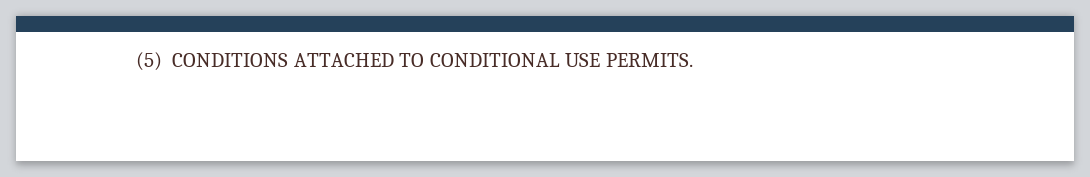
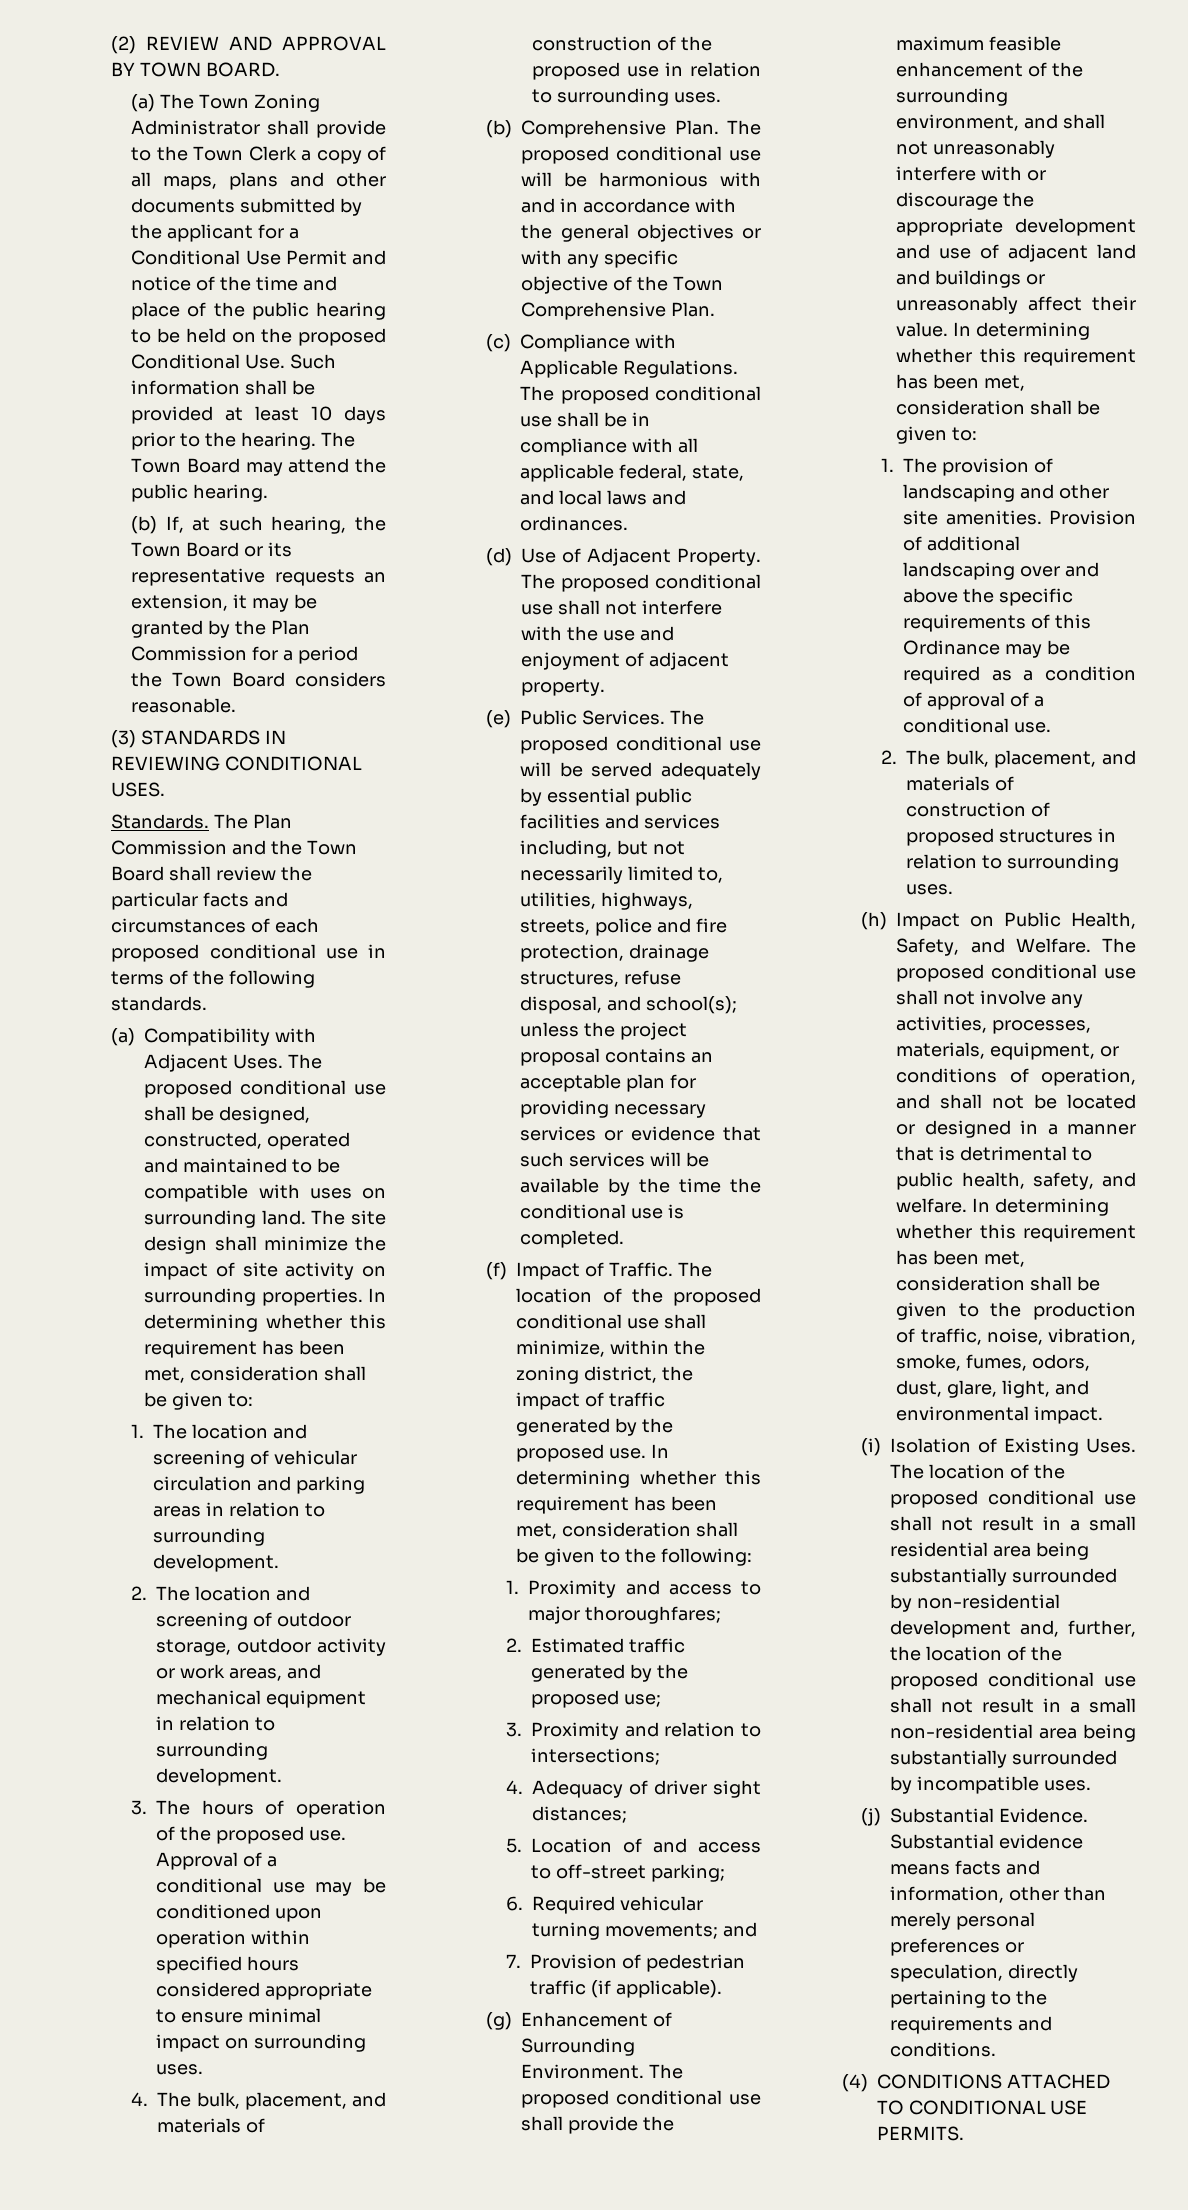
[135,52,162,71] (5) -> [111,36,386,54] [111,62,281,77] [131,94,320,112] [131,120,386,138] [131,146,386,164] [131,172,386,190] [131,198,363,216] [131,224,299,242] [131,250,387,265] [131,276,337,291] [131,302,386,320] [131,328,387,346] [131,354,337,369] [131,380,316,395] [131,406,386,424] [131,432,355,450] [131,458,386,476] [131,484,269,502] [131,516,386,534] [131,542,292,557] [131,568,386,586] [131,594,317,612] [131,620,310,638] [131,646,358,664] [131,672,386,687] [131,698,237,713] [111,730,287,748] [111,756,363,771] [111,782,166,797] [111,814,293,829] [111,840,358,855] [111,866,313,881] [111,892,289,910] [111,918,320,933] [111,944,386,962] [111,970,316,988] [111,996,208,1011] [111,1028,317,1046] [144,1054,323,1072] [144,1080,386,1098] [144,1106,311,1124] [144,1132,351,1150] [144,1158,341,1173] [144,1184,387,1202] [144,1210,386,1228] [144,1236,386,1254] [144,1262,386,1280] [144,1288,386,1306] [144,1314,386,1332] [144,1340,346,1358] [144,1366,367,1383] [144,1392,254,1410] [131,1424,308,1439] [153,1450,358,1468] [153,1476,366,1494] [153,1502,325,1517] [153,1528,266,1546] [153,1554,280,1572] [131,1586,311,1601] [156,1612,352,1630] [156,1638,386,1656] [156,1664,321,1681] [156,1690,367,1708] [156,1716,276,1731] [156,1742,269,1760] [156,1768,283,1786] [131,1800,386,1818] [156,1826,346,1844] [156,1852,278,1870] [156,1878,386,1896] [156,1904,323,1922] [156,1930,311,1948] [156,1956,300,1974] [156,1982,373,2000] [156,2008,322,2023] [156,2034,367,2052] [156,2064,204,2075] [131,2092,387,2110] [157,2118,266,2133] [532,36,713,51] [532,62,761,80] [532,88,722,106] [486,120,761,138] [521,146,761,164] [521,172,761,187] [521,198,737,213] [521,224,761,242] [521,250,679,268] [521,276,724,294] [521,302,716,320] [486,334,677,352] [520,360,739,378] [520,386,761,404] [520,412,651,427] [520,438,699,456] [520,464,745,482] [520,490,687,505] [520,516,629,531] [486,548,761,566] [521,574,761,592] [521,600,723,615] [521,626,675,641] [521,652,730,670] [521,679,606,696] [486,710,705,728] [520,736,761,754] [520,762,761,780] [520,788,693,806] [520,814,721,829] [520,840,686,858] [520,866,724,884] [520,892,694,910] [520,918,728,936] [520,944,710,962] [520,970,682,987] [520,996,738,1014] [520,1022,688,1040] [520,1048,714,1066] [520,1074,697,1092] [520,1100,707,1118] [520,1126,761,1141] [520,1152,710,1167] [520,1178,761,1196] [520,1204,685,1219] [520,1230,625,1248] [486,1262,713,1280] [516,1288,761,1306] [516,1314,707,1329] [516,1340,706,1357] [516,1366,694,1384] [516,1392,666,1410] [516,1418,674,1436] [516,1444,670,1462] [516,1470,761,1488] [516,1496,718,1514] [516,1522,739,1539] [516,1548,752,1566] [506,1580,761,1598] [528,1606,722,1624] [506,1638,686,1653] [531,1664,689,1682] [531,1690,662,1708] [506,1722,761,1740] [531,1748,661,1765] [506,1780,761,1798] [532,1806,628,1823] [506,1838,761,1853] [531,1864,726,1882] [506,1896,704,1914] [532,1922,758,1940] [506,1954,746,1972] [530,1980,723,1998] [486,2012,673,2030] [521,2038,636,2056] [521,2064,684,2079] [521,2090,761,2108] [521,2116,675,2134] [896,36,1062,51] [896,62,1084,77] [896,88,1009,106] [896,114,1106,131] [896,140,1056,158] [896,166,1047,181] [896,192,1035,210] [896,218,1136,236] [896,244,1136,262] [896,270,1046,288] [896,296,1136,314] [896,322,1091,340] [896,348,1136,366] [896,374,1026,391] [896,400,1101,415] [896,426,978,444] [881,458,1054,476] [903,484,1110,502] [903,510,1136,525] [903,536,1021,551] [903,562,1100,580] [903,588,1074,606] [903,614,1092,632] [903,640,1071,658] [903,666,1136,684] [903,692,1044,710] [903,718,1052,733] [881,750,1136,768] [906,776,1015,791] [906,802,1051,817] [906,828,1117,846] [906,854,1120,872] [906,884,954,895] [861,912,1136,930] [896,938,1136,956] [896,964,1136,982] [896,990,1084,1008] [896,1016,1092,1034] [896,1042,1120,1060] [896,1068,1136,1086] [896,1094,1136,1109] [896,1120,1136,1138] [896,1146,1093,1161] [896,1172,1136,1190] [896,1198,1110,1216] [896,1224,1136,1242] [896,1250,1026,1267] [896,1276,1101,1291] [896,1302,1136,1320] [896,1328,1136,1345] [896,1354,1091,1371] [896,1380,1090,1398] [896,1406,1104,1424] [861,1438,1136,1456] [890,1464,1066,1479] [890,1490,1136,1508] [890,1516,1136,1531] [890,1542,1090,1560] [890,1568,1118,1586] [890,1594,1061,1612] [890,1620,1136,1638] [890,1646,1063,1661] [890,1672,1136,1690] [890,1698,1136,1713] [890,1724,1136,1742] [890,1750,1118,1768] [890,1776,1092,1794] [861,1808,1089,1826] [890,1834,1084,1849] [890,1860,1041,1875] [890,1886,1107,1903] [890,1912,1036,1930] [890,1938,1025,1956] [890,1964,1079,1982] [890,1990,1048,2008] [890,2016,1053,2034] [890,2042,997,2057] [841,2074,868,2092] (2) REVIEW AND APPROVAL BY TOWN BOARD. // (a) The Town Zoning Administrator shall provide to the Town Clerk a copy of all maps, plans and other documents submitted by the applicant for a Conditional Use Permit and notice of the time and place of the public hearing to be held on the proposed Conditional Use. Such information shall be provided at least 10 days prior to the hearing. The Town Board may attend the public hearing. // (b) If, at such hearing, the Town Board or its representative requests an extension, it may be granted by the Plan Commission for a period the Town Board considers reasonable. // (3) STANDARDS IN REVIEWING CONDITIONAL USES. // Standards. The Plan Commission and the Town Board shall review the particular facts and circumstances of each proposed conditional use in terms of the following standards. // (a) Compatibility with Adjacent Uses. The proposed conditional use shall be designed, constructed, operated and maintained to be compatible with uses on surrounding land. The site design shall minimize the impact of site activity on surrounding properties. In determining whether this requirement has been met, consideration shall be given to: // 1. The location and screening of vehicular circulation and parking areas in relation to surrounding development. // 2. The location and screening of outdoor storage, outdoor activity or work areas, and mechanical equipment in relation to surrounding development. // 3. The hours of operation of the proposed use. Approval of a conditional use may be conditioned upon operation within specified hours considered appropriate to ensure minimal impact on surrounding uses. // 4. The bulk, placement, and materials of construction of the proposed use in relation to surrounding uses. // (b) Comprehensive Plan. The proposed conditional use will be harmonious with and in accordance with the general objectives or with any specific objective of the Town Comprehensive Plan. // (c) Compliance with Applicable Regulations. The proposed conditional use shall be in compliance with all applicable federal, state, and local laws and ordinances. // (d) Use of Adjacent Property. The proposed conditional use shall not interfere with the use and enjoyment of adjacent property. // (e) Public Services. The proposed conditional use will be served adequately by essential public facilities and services including, but not necessarily limited to, utilities, highways, streets, police and fire protection, drainage structures, refuse disposal, and school(s); unless the project proposal contains an acceptable plan for providing necessary services or evidence that such services will be available by the time the conditional use is completed. // (f) Impact of Traffic. The location of the proposed conditional use shall minimize, within the zoning district, the impact of traffic generated by the proposed use. In determining whether this requirement has been met, consideration shall be given to the following: // 1. Proximity and access to major thoroughfares; // 2. Estimated traffic generated by the proposed use; // 3. Proximity and relation to intersections; // 4. Adequacy of driver sight distances; // 5. Location of and access to off-street parking; // 6. Required vehicular turning movements; and // 7. Provision of pedestrian traffic (if applicable). // (g) Enhancement of Surrounding Environment. The proposed conditional use shall provide the maximum feasible enhancement of the surrounding environment, and shall not unreasonably interfere with or discourage the appropriate development and use of adjacent land and buildings or unreasonably affect their value. In determining whether this requirement has been met, consideration shall be given to: // 1. The provision of landscaping and other site amenities. Provision of additional landscaping over and above the specific requirements of this Ordinance may be required as a condition of approval of a conditional use. // 2. The bulk, placement, and materials of construction of proposed structures in relation to surrounding uses. // (h) Impact on Public Health, Safety, and Welfare. The proposed conditional use shall not involve any activities, processes, materials, equipment, or conditions of operation, and shall not be located or designed in a manner that is detrimental to public health, safety, and welfare. In determining whether this requirement has been met, consideration shall be given to the production of traffic, noise, vibration, smoke, fumes, odors, dust, glare, light, and environmental impact. // (i) Isolation of Existing Uses. The location of the proposed conditional use shall not result in a small residential area being substantially surrounded by non-residential development and, further, the location of the proposed conditional use shall not result in a small non-residential area being substantially surrounded by incompatible uses. // (j) Substantial Evidence. Substantial evidence means facts and information, other than merely personal preferences or speculation, directly pertaining to the requirements and conditions. // (4)

